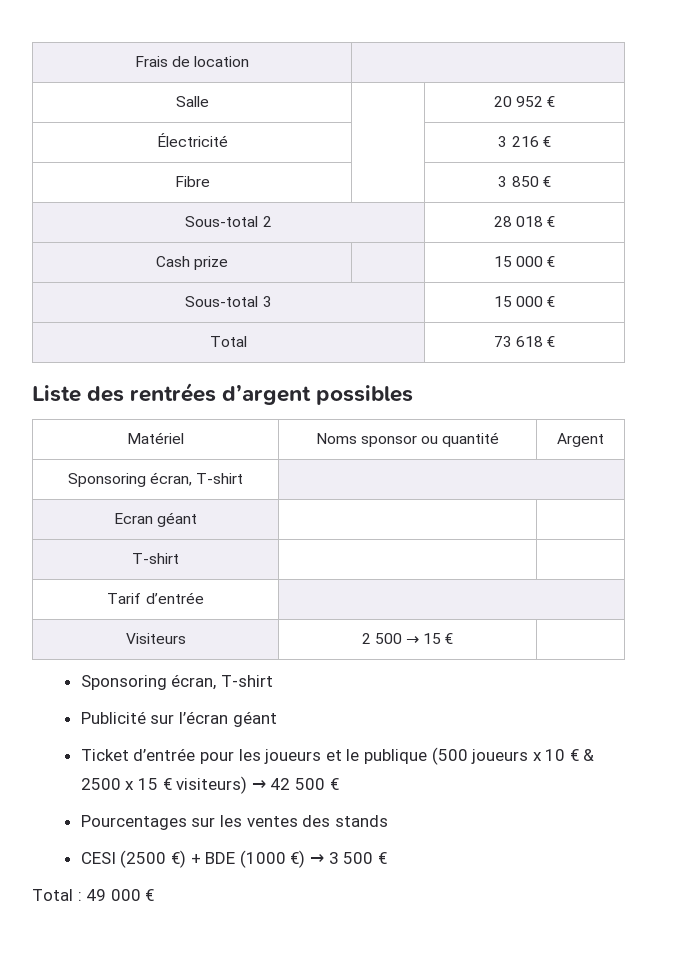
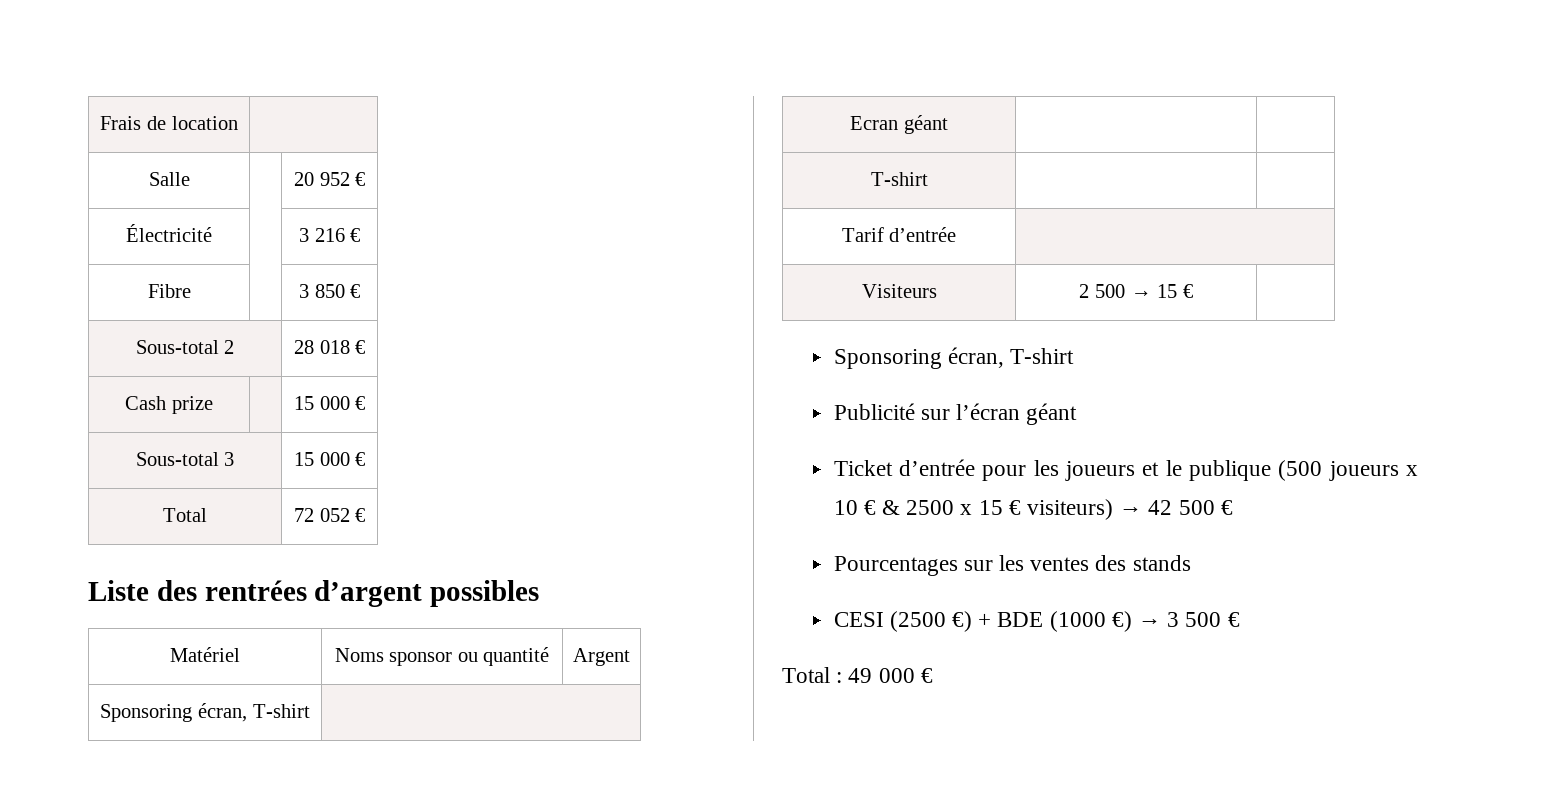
[493,336,543,347] 73 618 -> [293,508,350,522] 72 052

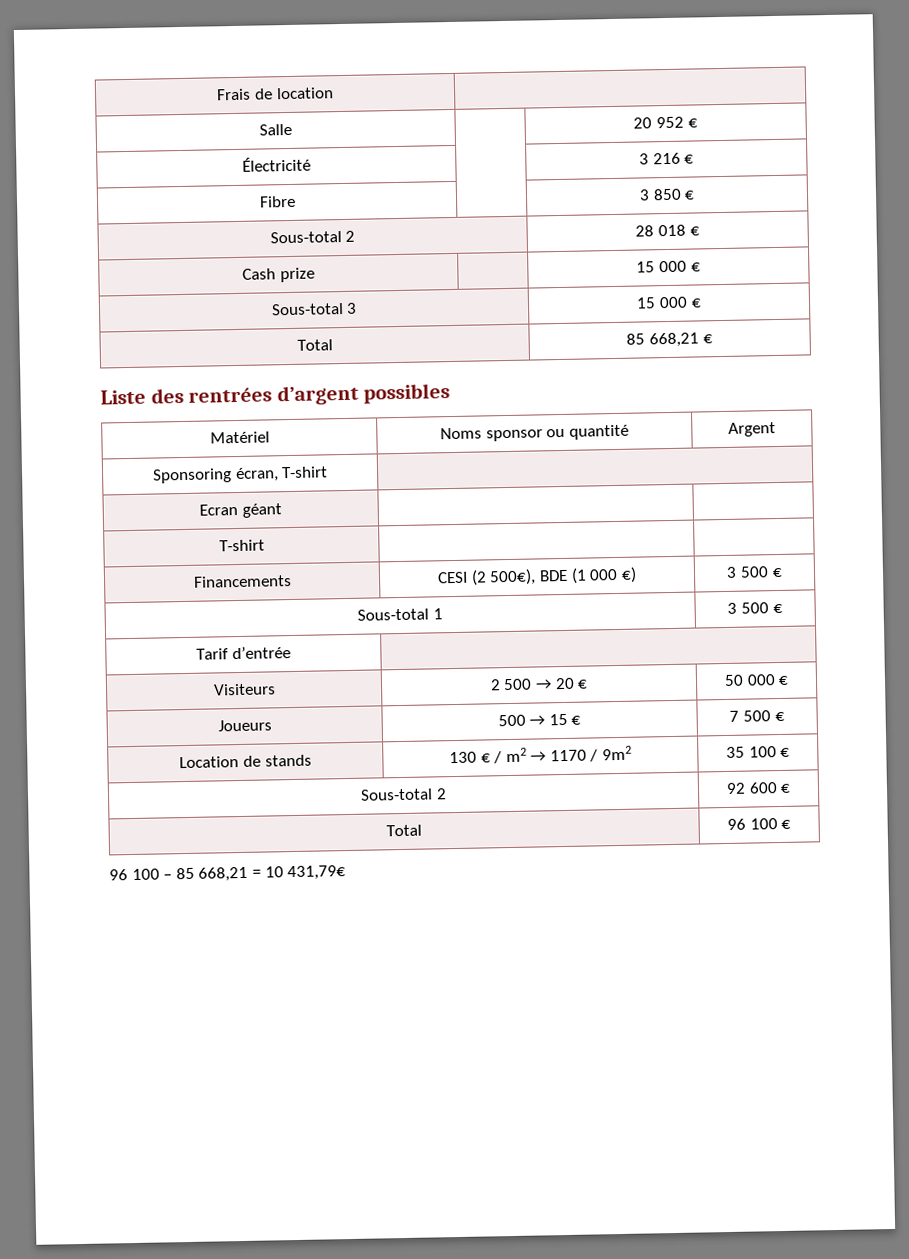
[293,508,350,522] 72 052 -> [626,332,699,348] 85 668,21
(928, 179) none -> [192,575,292,588] [437,566,637,586] [726,566,783,578] [357,608,443,621] [727,602,783,614] // Financements | CESI (2 500€), BDE (1 000 €) | 3 500 € // Sous-total 1 | 3 500 €
[1157,284,1193,298] [833,347,1075,369] [833,403,1078,425] [833,459,1418,481] [833,499,1233,520] [833,555,1191,576] [833,611,1240,632] [782,667,933,683] 15 € | // Sponsoring écran, T-shirt // Publicité sur l’écran géant // Ticket d’entrée pour les joueurs et le publique (500 joueurs x 10 € & 2500 x 15 € visiteurs) → 42 500 € // Pourcentages sur les ventes des stands // CESI (2500 €) + BDE (1000 €) → 3 500 € // Total : 49 000 € -> [554,677,589,690] [723,674,790,687] [217,719,272,732] [497,713,582,727] [729,710,785,722] [179,754,312,769] [448,745,633,764] [725,746,791,759] [360,788,447,801] [725,782,792,795] [386,824,422,837] [726,818,792,830] [109,865,347,882] 20 € | 50 000 € // Joueurs | 500 → 15 € | 7 500 € // Location de stands | 130 € / m2 → 1170 / 9m2 | 35 100 € // Sous-total 2 | 92 600 € // Total | 96 100 € // 96 100 – 85 668,21 = 10 431,79€

